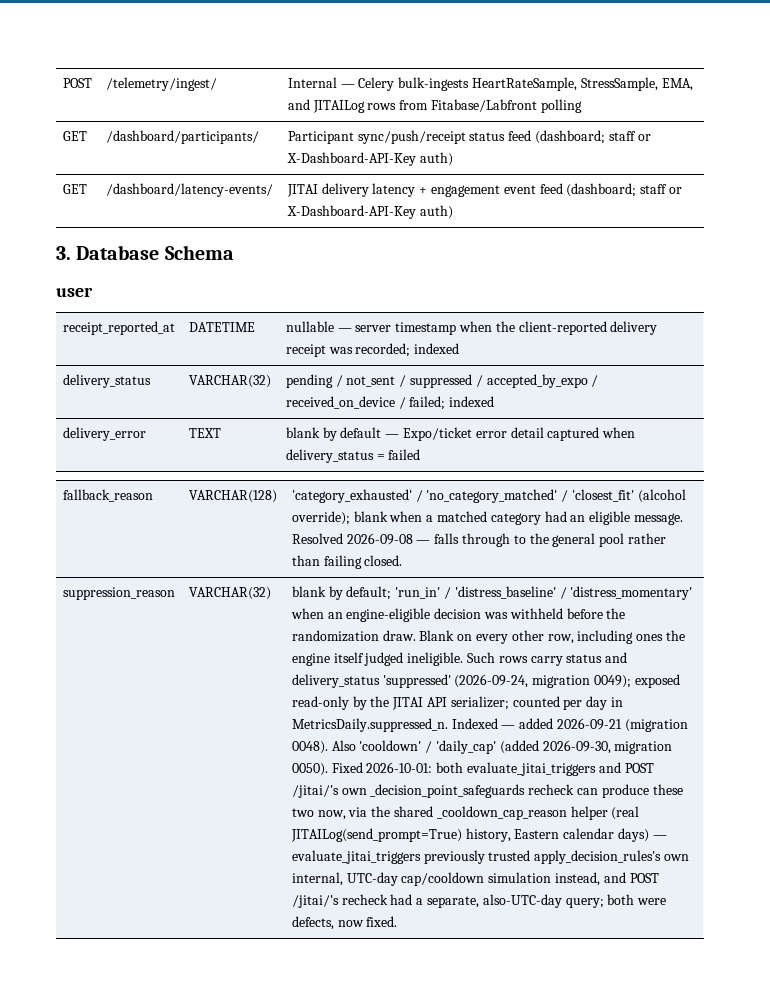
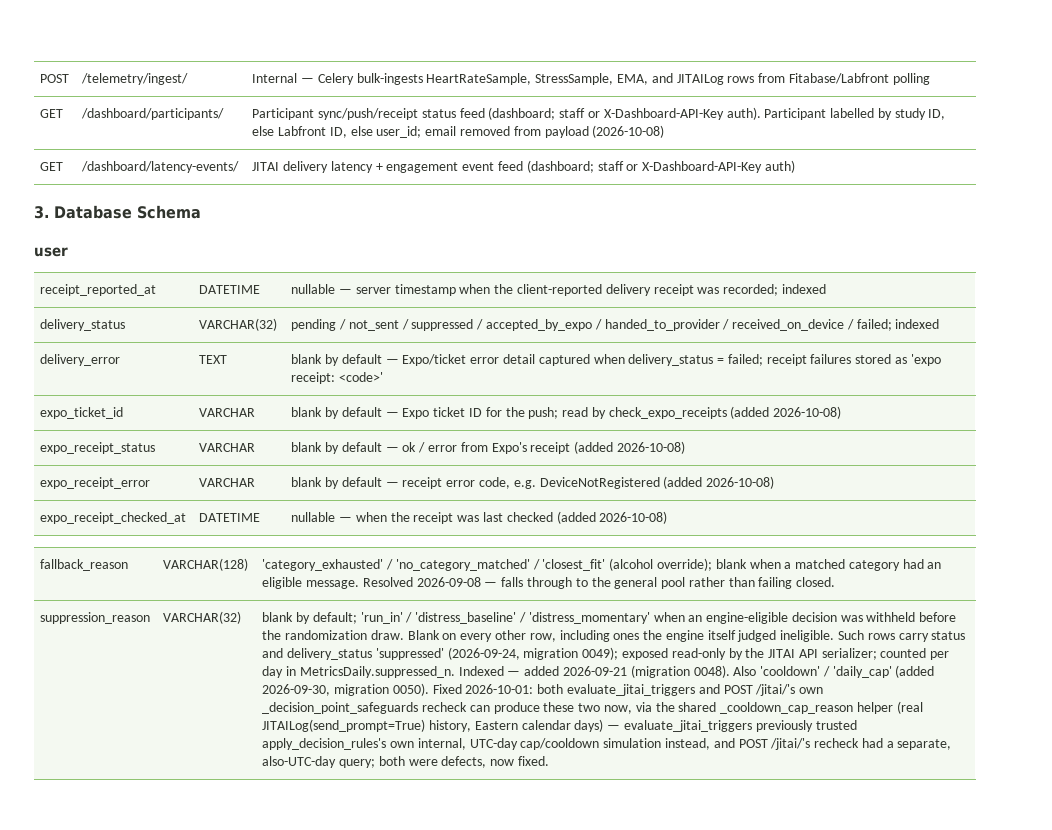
[419,152,453,166] auth) -> [726,107,946,120] [252,125,665,138] auth). Participant labelled by study ID, else Labfront ID, else user_id; email removed from payload (2026-10-08)
(599, 381) none -> [604,319,730,331] handed_to_provider /
[388,449,421,460] failed -> [727,354,941,366] [291,372,384,384] [40,407,124,419] [199,408,256,417] [291,406,842,419] [40,442,156,454] [199,443,256,452] [291,441,685,454] [40,477,151,489] [199,478,256,487] [291,476,775,489] [40,512,187,524] [199,513,261,522] [291,511,668,524] failed; receipt failures stored as 'expo receipt: <code>' // expo_ticket_id | VARCHAR | blank by default — Expo ticket ID for the push; read by check_expo_receipts (added 2026-10-08) // expo_receipt_status | VARCHAR | blank by default — ok / error from Expo's receipt (added 2026-10-08) // expo_receipt_error | VARCHAR | blank by default — receipt error code, e.g. DeviceNotRegistered (added 2026-10-08) // expo_receipt_checked_at | DATETIME | nullable — when the receipt was last checked (added 2026-10-08)

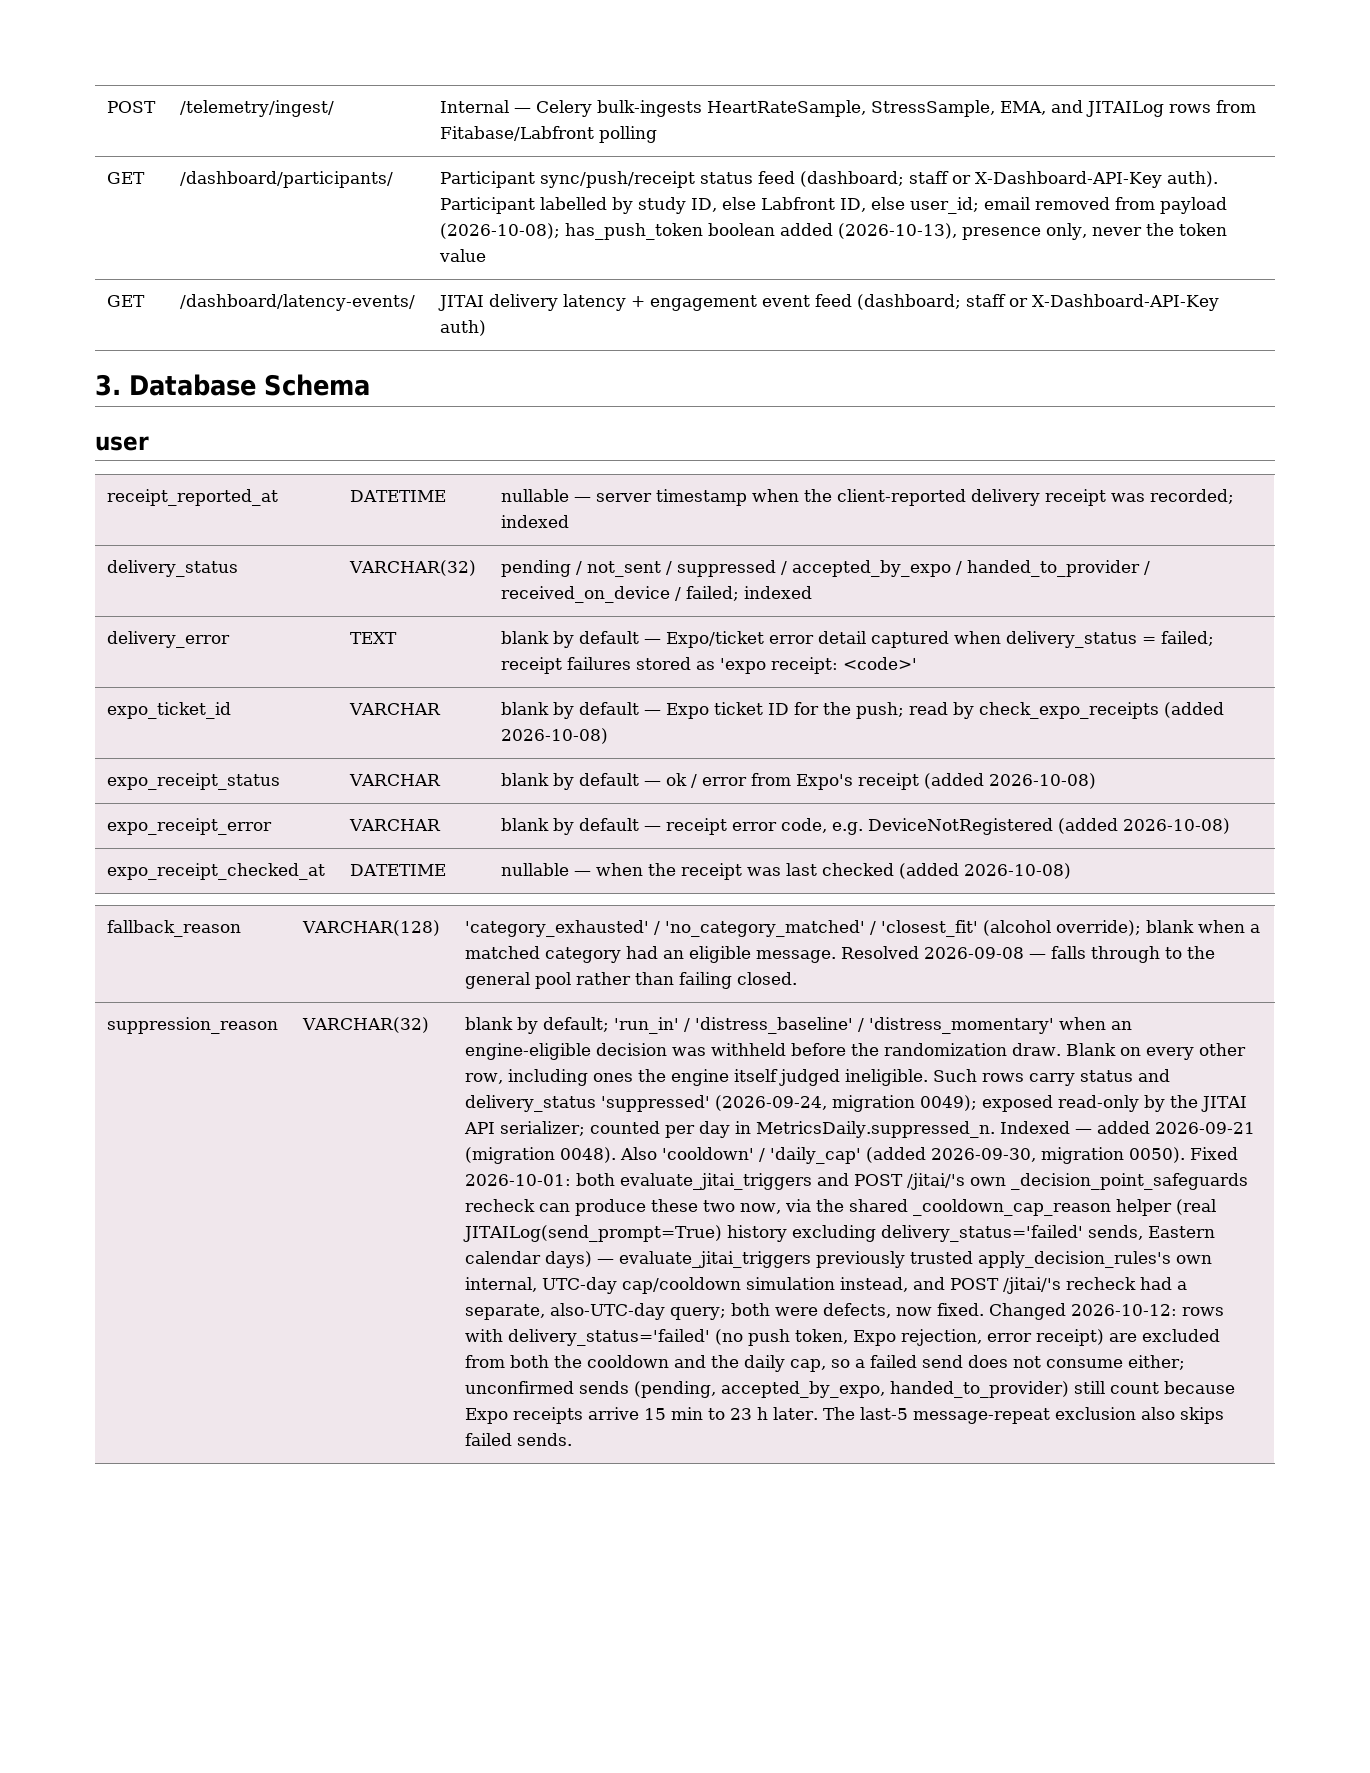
[592,125,665,138] (2026-10-08) -> [440,223,1228,240] [439,249,487,262] (2026-10-08); has_push_token boolean added (2026-10-13), presence only, never the token value
[429,720,472,732] history, -> [727,1225,1144,1242] history excluding delivery_status='failed' sends,
(550, 761) none -> [989,1303,1225,1320] [465,1329,1221,1346] [465,1355,1186,1372] [465,1381,1236,1398] [465,1407,1225,1424] [465,1433,573,1446] Changed 2026-10-12: rows with delivery_status='failed' (no push token, Expo rejection, error receipt) are excluded from both the cooldown and the daily cap, so a failed send does not consume either; unconfirmed sends (pending, accepted_by_expo, handed_to_provider) still count because Expo receipts arrive 15 min to 23 h later. The last-5 message-repeat exclusion also skips failed sends.

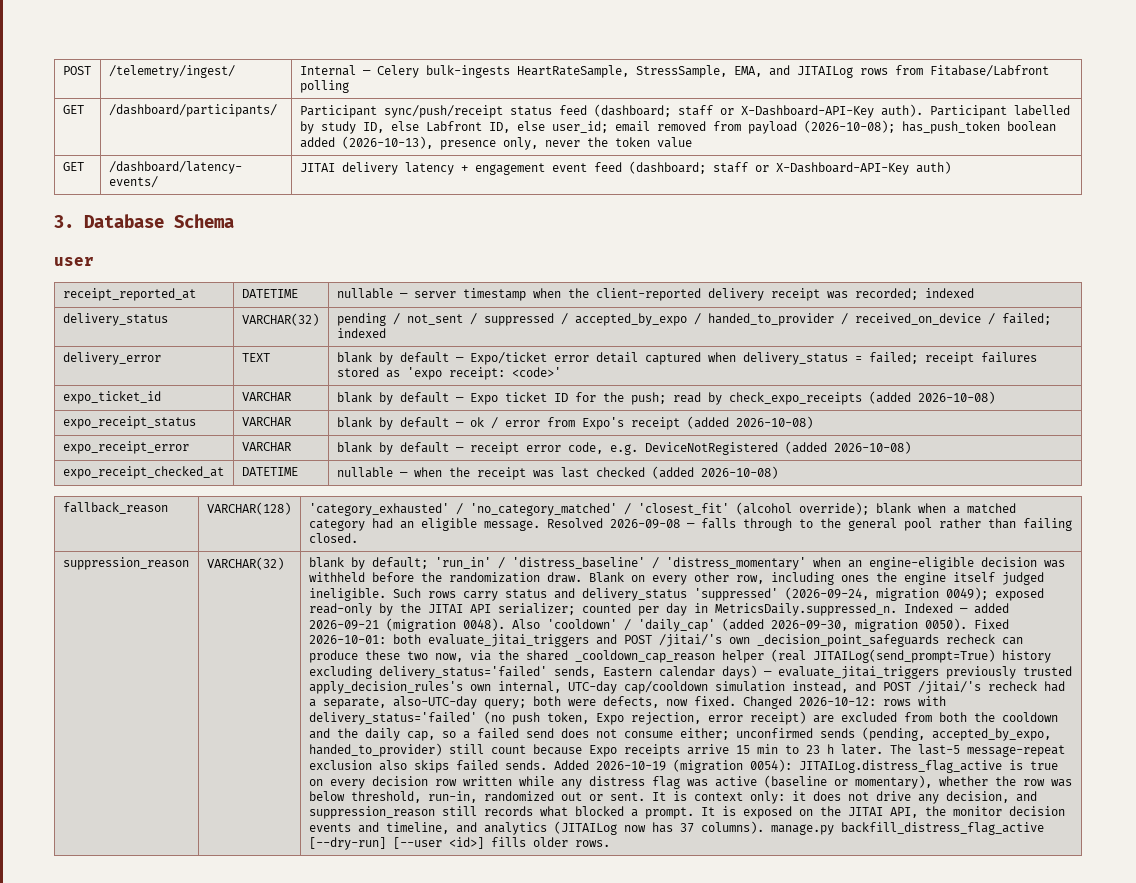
(573, 1439) none -> [553,759,1058,773] [308,775,1072,789] [308,791,1037,804] [308,806,1065,819] [308,821,1044,835] [308,837,610,850] Added 2026-10-19 (migration 0054): JITAILog.distress_flag_active is true on every decision row written while any distress flag was active (baseline or momentary), whether the row was below threshold, run-in, randomized out or sent. It is context only: it does not drive any decision, and suppression_reason still records what blocked a prompt. It is exposed on the JITAI API, the monitor decision events and timeline, and analytics (JITAILog now has 37 columns). manage.py backfill_distress_flag_active [--dry-run] [--user <id>] fills older rows.

